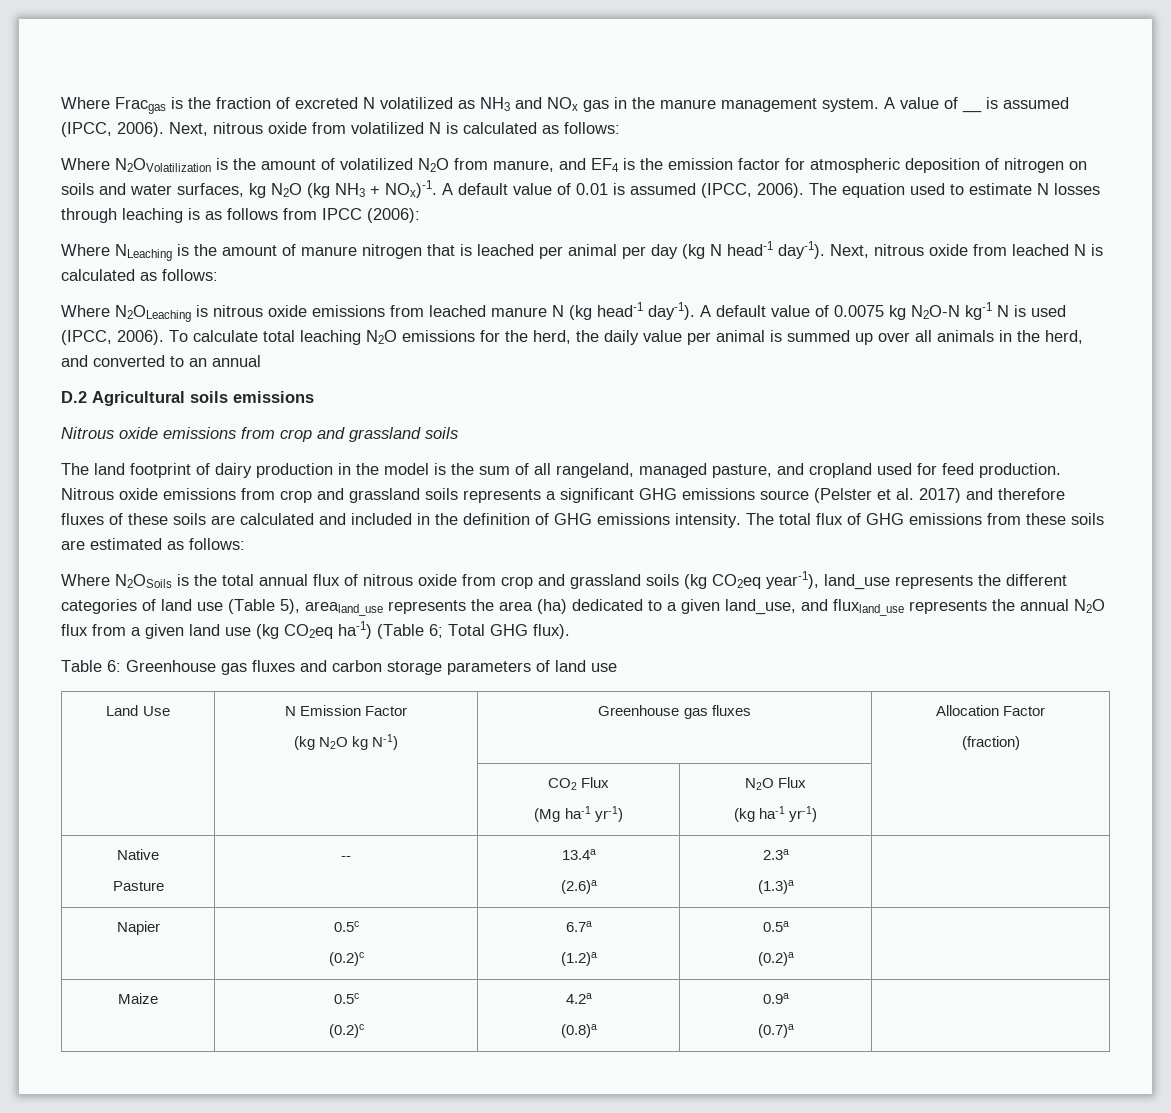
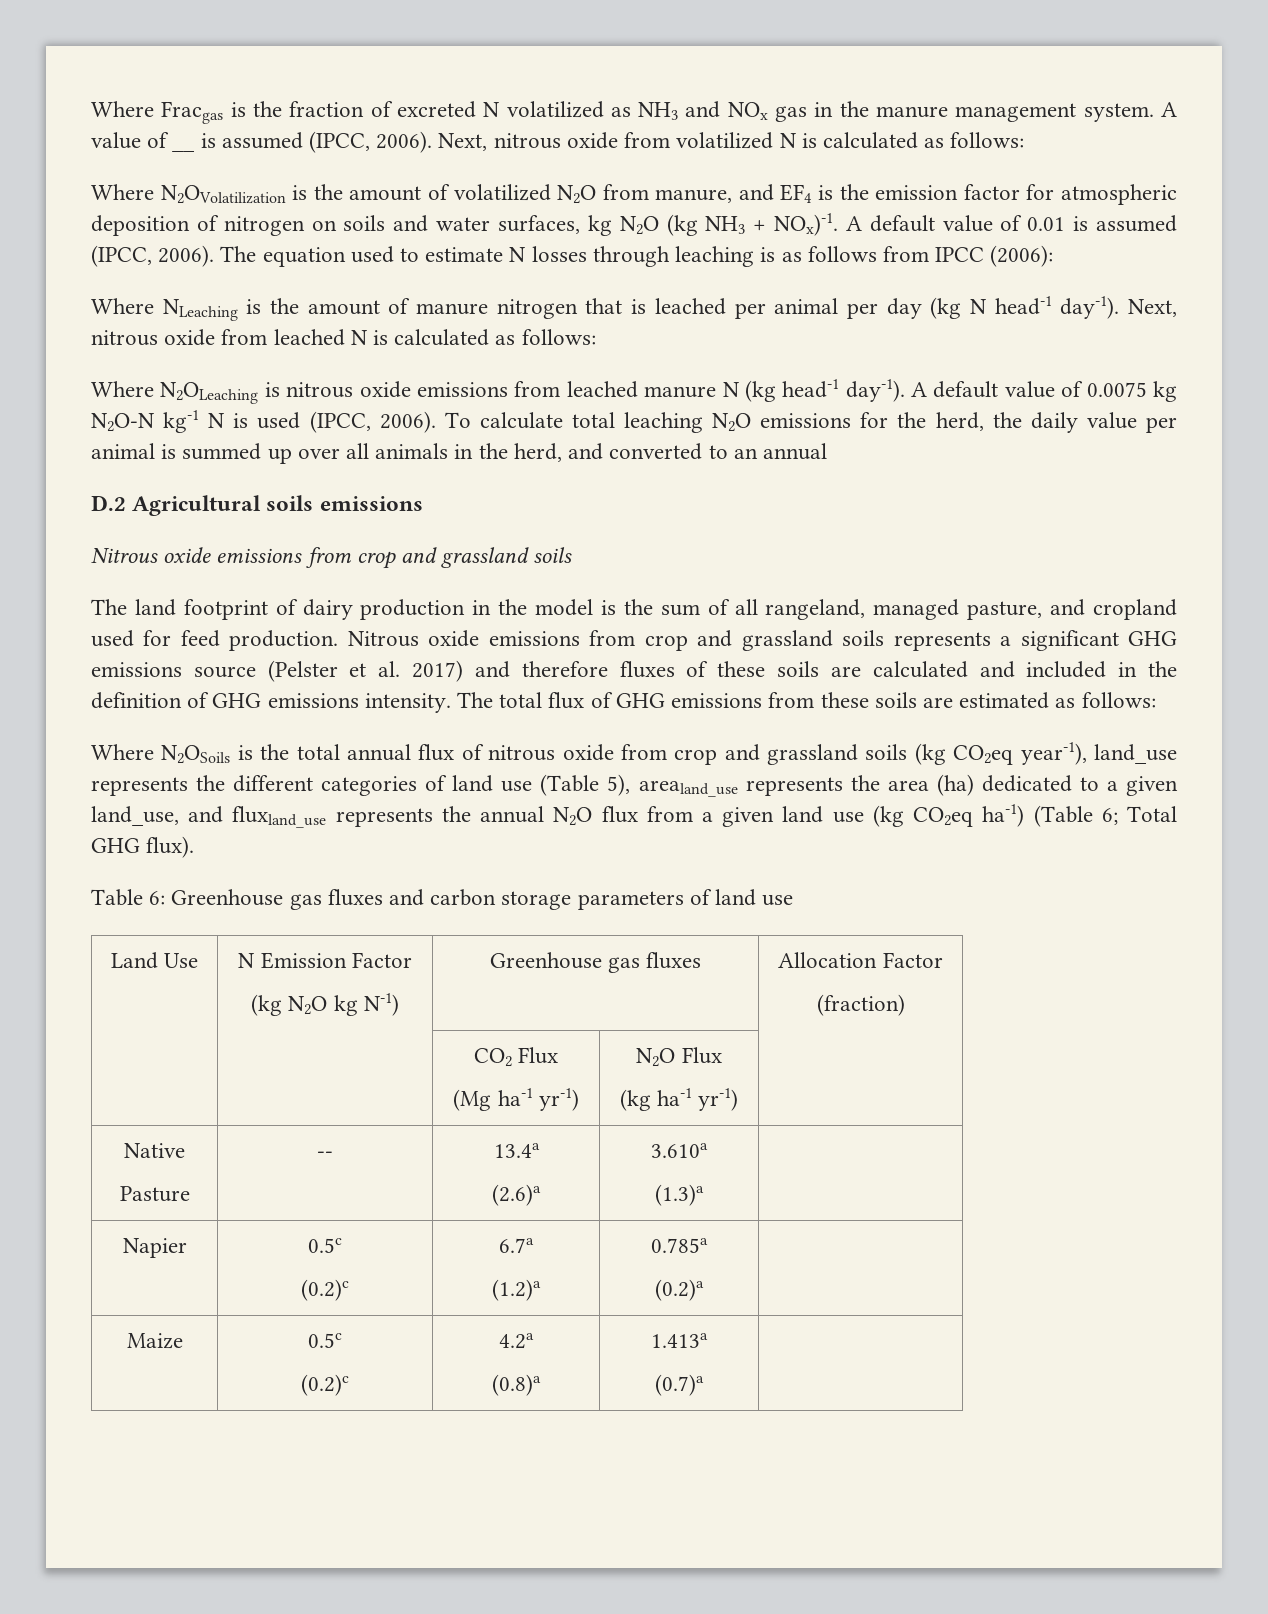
[762,849,789,860] 2.3a -> [651,1143,708,1158] 3.610a
[762,921,789,932] 0.5a -> [651,1238,708,1253] 0.785a
[762,993,789,1004] 0.9a -> [651,1333,708,1348] 1.413a

